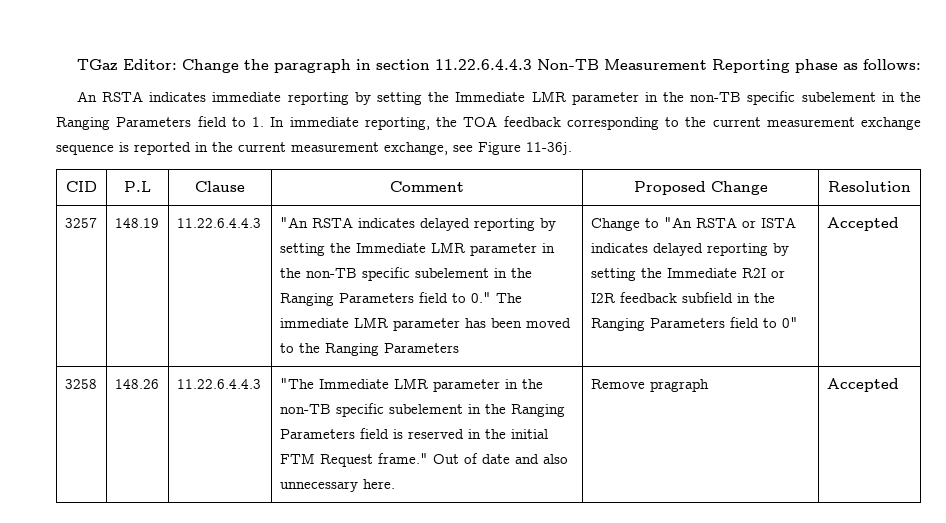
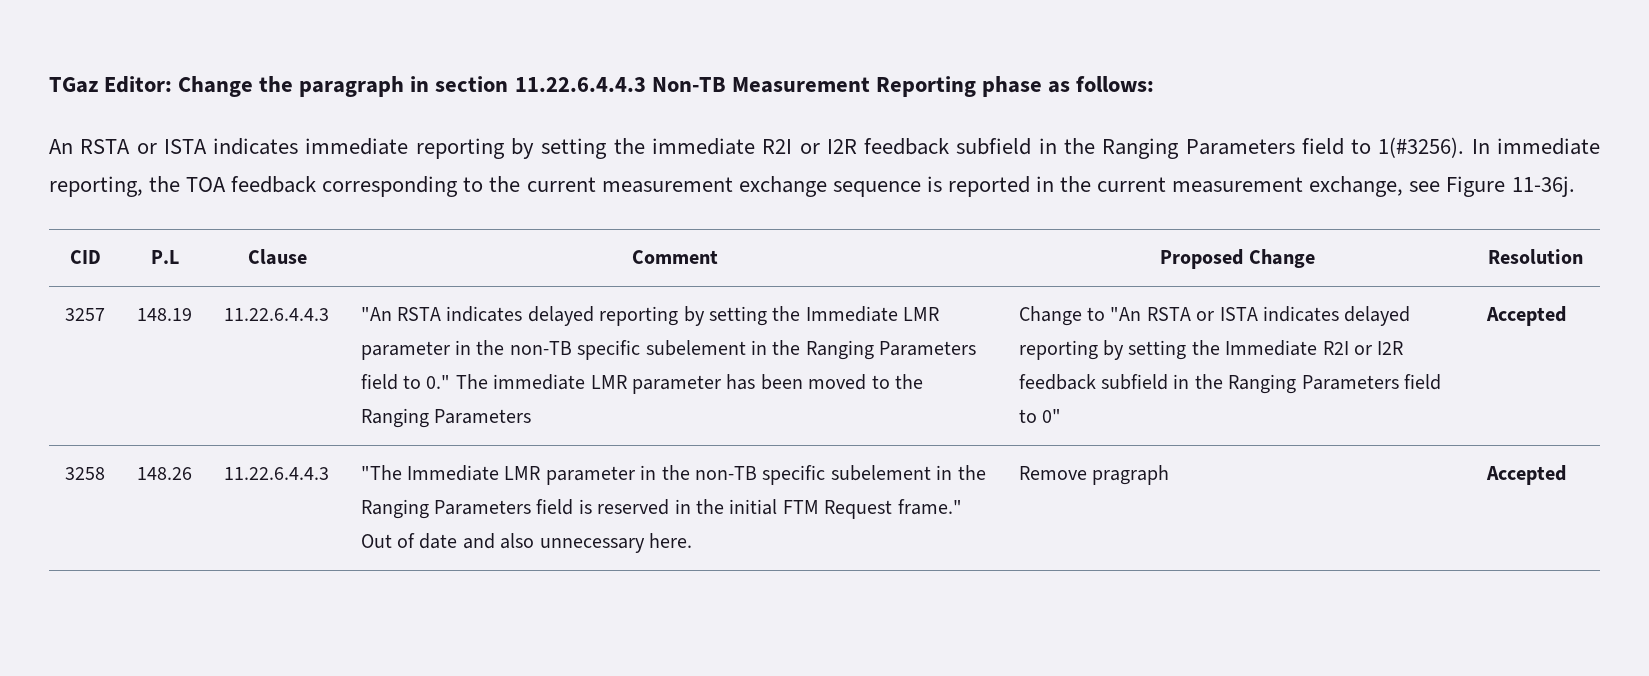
(144, 96) none -> [136,139,207,154] or ISTA
[455,91,921,105] [56,116,264,130] Immediate LMR parameter in the non-TB specific subelement in the Ranging Parameters field to 1. -> [651,137,1465,159] immediate R2I or I2R feedback subfield in the Ranging Parameters field to 1(#3256).

